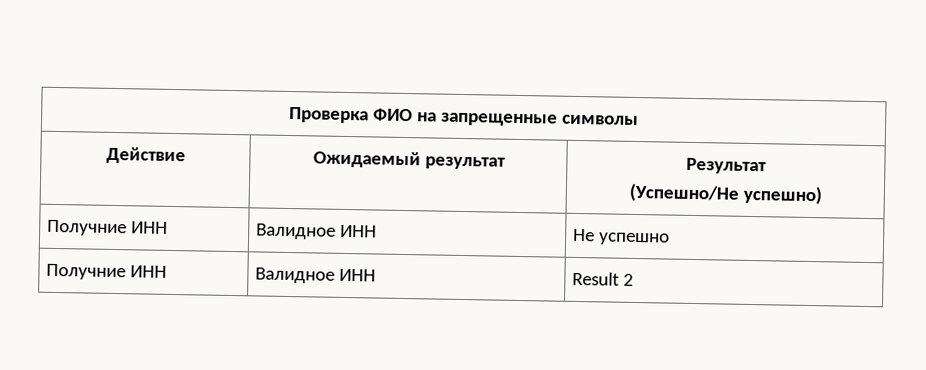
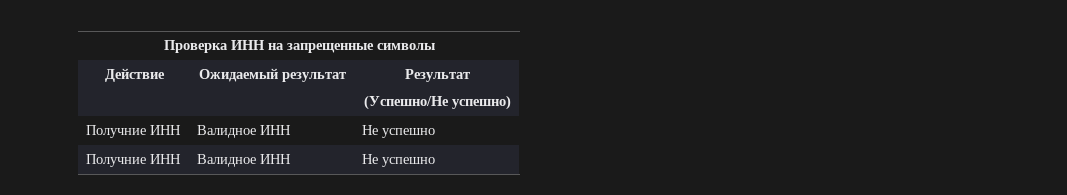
[373,108,414,122] ФИО -> [230,40,265,50] ИНН
[572,271,635,286] Result 2 -> [361,154,435,167] Не успешно

